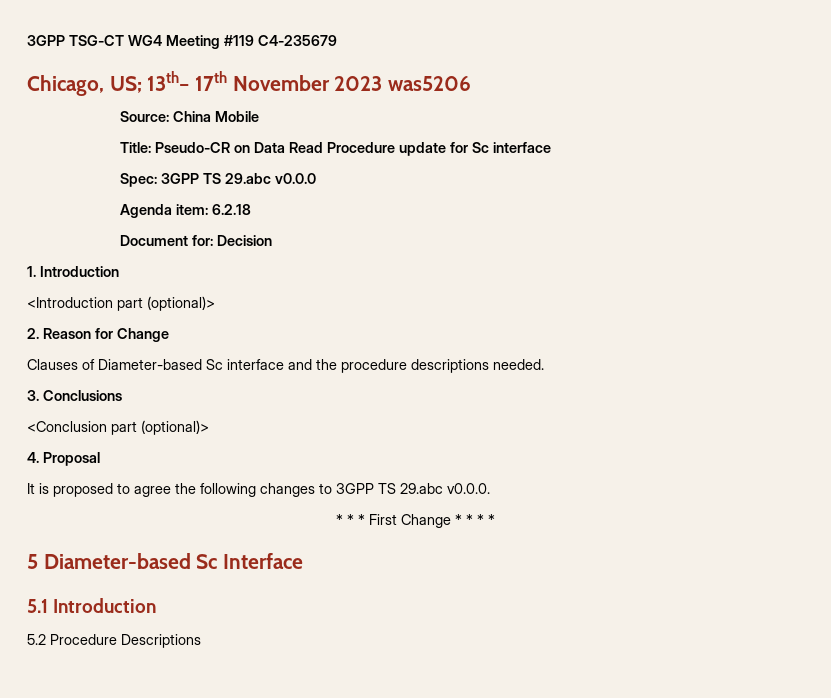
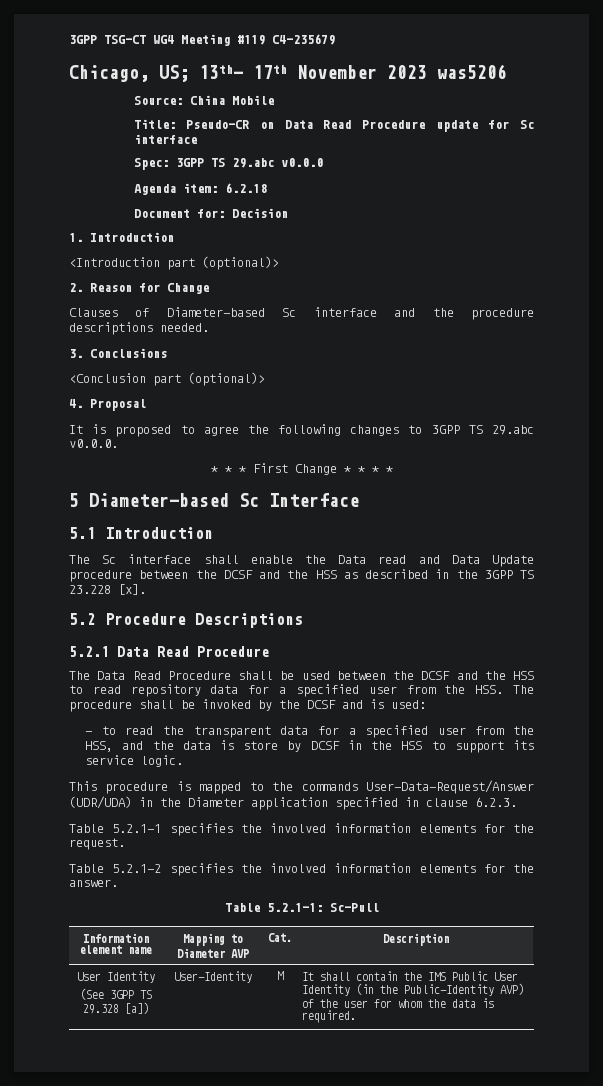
[27,634,201,648] 5.2 Procedure Descriptions -> [69,554,534,567] [69,569,534,582] [69,584,146,595] [69,613,303,628] [69,646,269,657] [69,671,534,680] [69,684,534,697] [69,699,426,712] [85,725,535,738] [85,740,535,753] [85,755,184,767] [69,780,534,794] [69,796,517,810] [69,823,534,836] [69,838,125,850] [69,863,534,876] [69,879,118,887] [224,903,379,912] [83,933,149,943] [80,945,152,954] [182,933,243,946] [176,948,249,958] [268,933,292,942] [382,933,449,946] [77,971,155,983] [80,988,152,1000] [83,1002,149,1014] [173,971,252,983] [277,971,284,980] [301,971,518,981] [301,983,524,996] [301,998,494,1008] [301,1010,356,1023] The Sc interface shall enable the Data read and Data Update procedure between the DCSF and the HSS as described in the 3GPP TS 23.228 [x]. // 5.2 Procedure Descriptions // 5.2.1 Data Read Procedure // The Data Read Procedure shall be used between the DCSF and the HSS to read repository data for a specified user from the HSS. The procedure shall be invoked by the DCSF and is used: // - to read the transparent data for a specified user from the HSS, and the data is store by DCSF in the HSS to support its service logic. // This procedure is mapped to the commands User-Data-Request/Answer (UDR/UDA) in the Diameter application specified in clause 6.2.3. // Table 5.2.1-1 specifies the involved information elements for the request. // Table 5.2.1-2 specifies the involved information elements for the answer. // Table 5.2.1-1: Sc-Pull // Information element name | Mapping to Diameter AVP | Cat. | Description // User Identity // (See 3GPP TS 29.328 [a]) | User-Identity | M | It shall contain the IMS Public User Identity (in the Public-Identity AVP) of the user for whom the data is required.

